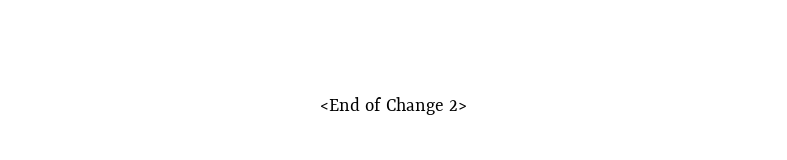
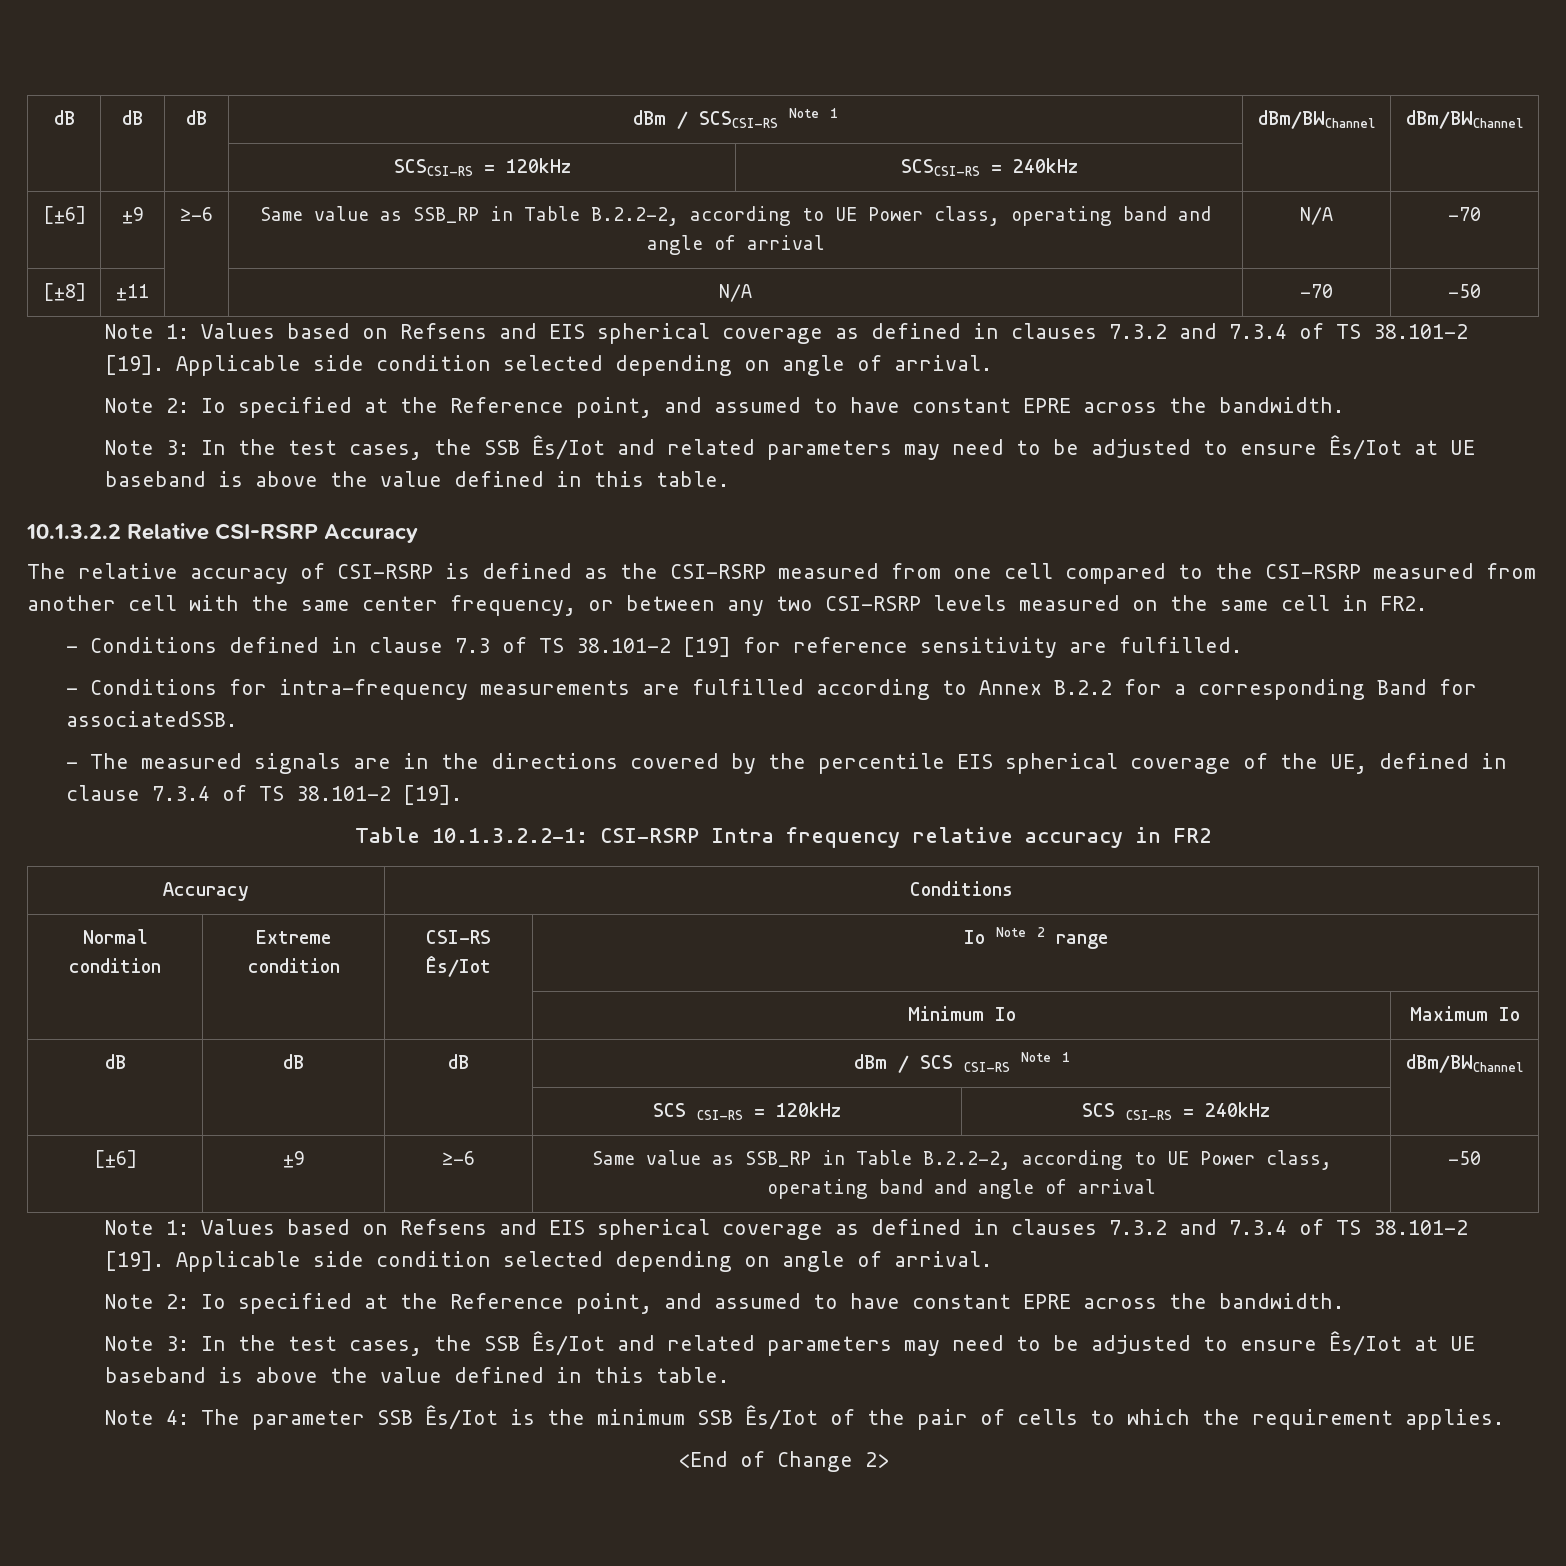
(319, 104) none -> [53,110,75,125] [122,110,143,125] [186,110,207,125] [633,108,838,129] [1258,110,1375,129] [1406,110,1523,129] [393,158,571,176] [900,158,1078,176] [42,206,86,224] [121,207,144,224] [180,207,213,221] [260,206,1211,226] [646,235,825,255] [1300,207,1333,225] [1448,207,1481,221] [42,283,86,301] [116,284,149,301] [719,284,752,302] [1300,284,1333,298] [1448,284,1481,298] [105,323,1469,344] [105,355,993,376] [105,397,1345,418] [105,435,1476,460] [105,471,730,487] [26,523,418,543] [27,563,1536,584] [27,595,1427,616] [66,637,1243,658] [66,679,1478,700] [66,711,238,727] [66,753,1508,774] [66,785,463,805] [355,827,1211,848] [163,882,249,901] [910,881,1013,896] [82,929,148,944] [69,958,161,973] [256,930,331,944] [247,958,340,973] [426,930,491,944] [426,956,491,977] [963,927,1108,949] [907,1006,1016,1021] [1409,1006,1520,1021] [104,1054,126,1069] [283,1054,304,1069] [448,1054,469,1069] [853,1054,1010,1073] [1020,1052,1070,1062] [1406,1054,1523,1073] [653,1102,841,1120] [1082,1102,1270,1120] [93,1150,137,1168] [282,1151,305,1168] [442,1151,475,1165] [591,1150,1332,1170] [767,1179,1156,1199] [1448,1151,1481,1165] [105,1219,1469,1240] [105,1251,993,1272] [105,1293,1345,1314] [105,1331,1476,1356] [105,1367,730,1383] [105,1405,1505,1430] dB | dB | dB | dBm / SCSCSI-RS Note 1 | dBm/BWChannel | dBm/BWChannel // | | | SCSCSI-RS = 120kHz | SCSCSI-RS = 240kHz | | // [±6] | ±9 | ≥-6 | Same value as SSB_RP in Table B.2.2-2, according to UE Power class, operating band and angle of arrival | N/A | -70 // [±8] | ±11 | | N/A | -70 | -50 // Note 1: Values based on Refsens and EIS spherical coverage as defined in clauses 7.3.2 and 7.3.4 of TS 38.101-2 [19]. Applicable side condition selected depending on angle of arrival. // Note 2: Io specified at the Reference point, and assumed to have constant EPRE across the bandwidth. // Note 3: In the test cases, the SSB Ês/Iot and related parameters may need to be adjusted to ensure Ês/Iot at UE baseband is above the value defined in this table. // 10.1.3.2.2 Relative CSI-RSRP Accuracy // The relative accuracy of CSI-RSRP is defined as the CSI-RSRP measured from one cell compared to the CSI-RSRP measured from another cell with the same center frequency, or between any two CSI-RSRP levels measured on the same cell in FR2. // - Conditions defined in clause 7.3 of TS 38.101-2 [19] for reference sensitivity are fulfilled. // - Conditions for intra-frequency measurements are fulfilled according to Annex B.2.2 for a corresponding Band for associatedSSB. // - The measured signals are in the directions covered by the percentile EIS spherical coverage of the UE, defined in clause 7.3.4 of TS 38.101-2 [19]. // Table 10.1.3.2.2-1: CSI-RSRP Intra frequency relative accuracy in FR2 // Accuracy | Conditions // Normal condition | Extreme condition | CSI-RS Ês/Iot | Io Note 2 range // | | | Minimum Io | Maximum Io // dB | dB | dB | dBm / SCS CSI-RS Note 1 | dBm/BWChannel // | | | SCS CSI-RS = 120kHz | SCS CSI-RS = 240kHz | // [±6] | ±9 | ≥-6 | Same value as SSB_RP in Table B.2.2-2, according to UE Power class, operating band and angle of arrival | -50 // Note 1: Values based on Refsens and EIS spherical coverage as defined in clauses 7.3.2 and 7.3.4 of TS 38.101-2 [19]. Applicable side condition selected depending on angle of arrival. // Note 2: Io specified at the Reference point, and assumed to have constant EPRE across the bandwidth. // Note 3: In the test cases, the SSB Ês/Iot and related parameters may need to be adjusted to ensure Ês/Iot at UE baseband is above the value defined in this table. // Note 4: The parameter SSB Ês/Iot is the minimum SSB Ês/Iot of the pair of cells to which the requirement applies. //

